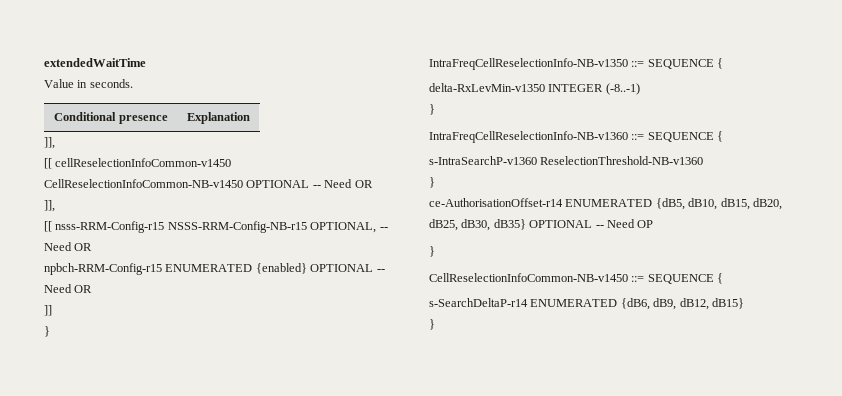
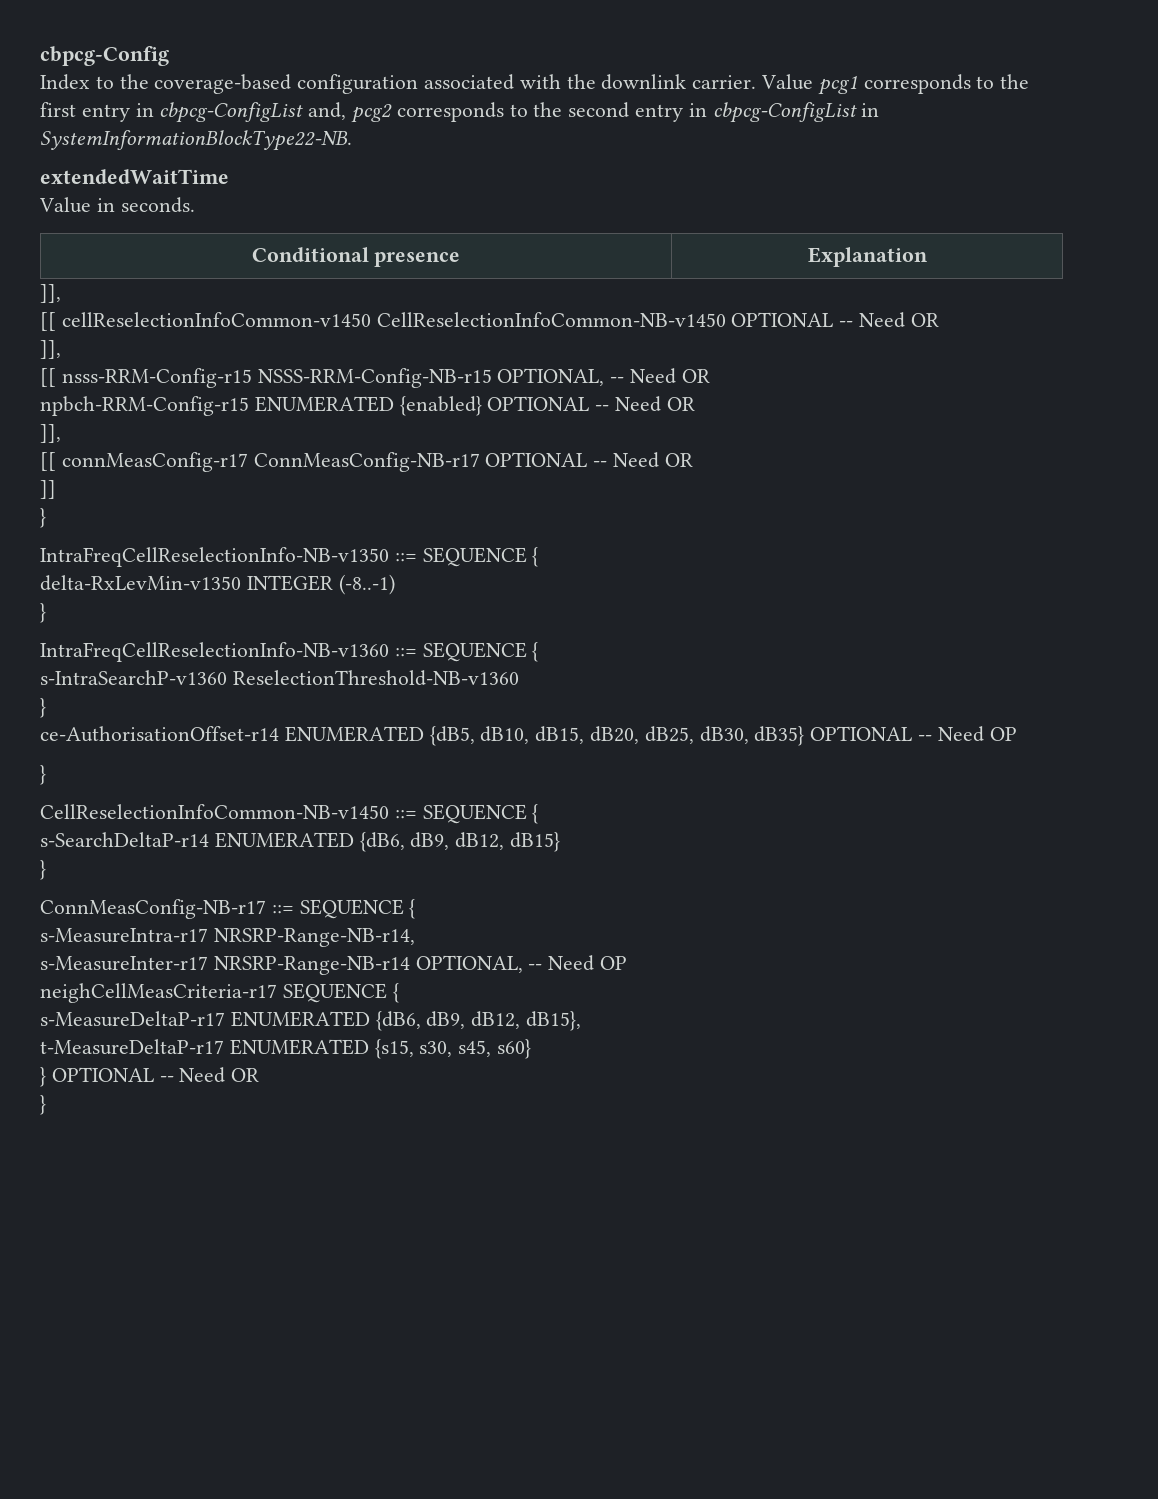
(44, 62) none -> [40,46,169,66] [40,74,1030,95] [40,102,880,123] [40,130,352,151] cbpcg-Config // Index to the coverage-based configuration associated with the downlink carrier. Value pcg1 corresponds to the first entry in cbpcg-ConfigList and, pcg2 corresponds to the second entry in cbpcg-ConfigList in SystemInformationBlockType22-NB. //
(93, 289) none -> [40,424,61,443] [40,452,693,472] // ]], // [[ connMeasConfig-r17 ConnMeasConfig-NB-r17 OPTIONAL -- Need OR
(435, 324) none -> [40,899,416,919] [40,928,415,947] [40,955,628,975] [40,983,399,1003] [40,1011,582,1031] [40,1039,532,1059] [40,1067,260,1087] [40,1095,46,1115] // ConnMeasConfig-NB-r17 ::= SEQUENCE { // s-MeasureIntra-r17 NRSRP-Range-NB-r14, // s-MeasureInter-r17 NRSRP-Range-NB-r14 OPTIONAL, -- Need OP // neighCellMeasCriteria-r17 SEQUENCE { // s-MeasureDeltaP-r17 ENUMERATED {dB6, dB9, dB12, dB15}, // t-MeasureDeltaP-r17 ENUMERATED {s15, s30, s45, s60} // } OPTIONAL -- Need OR // }

